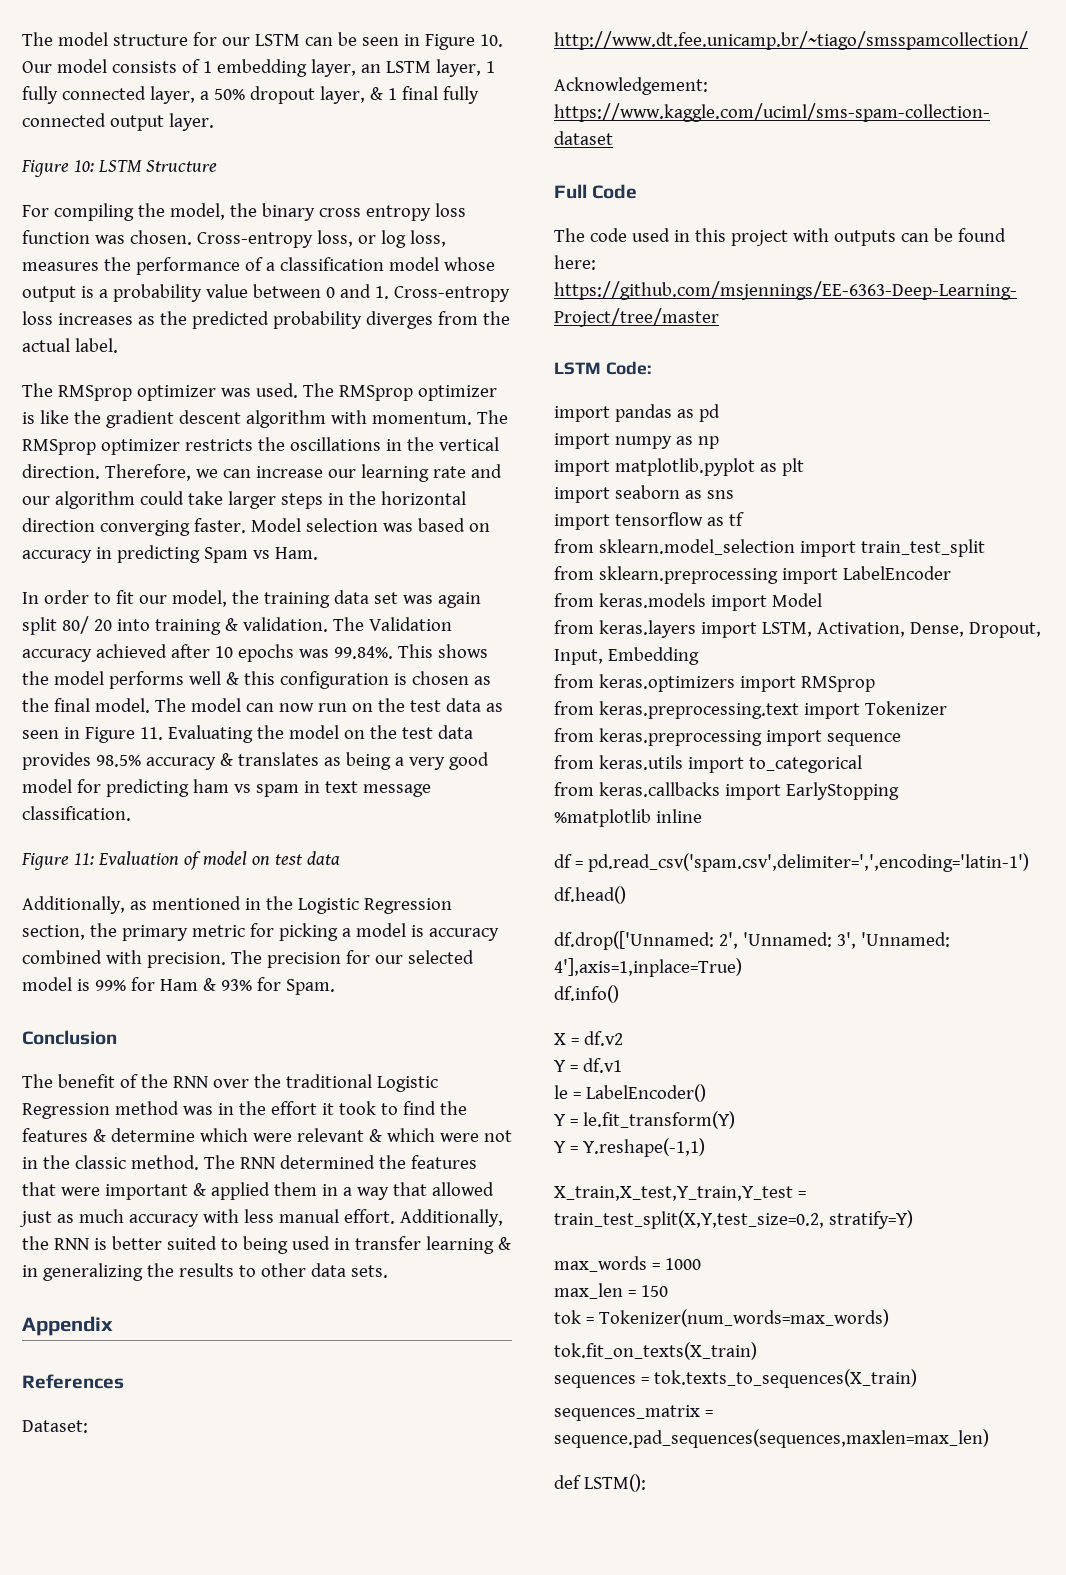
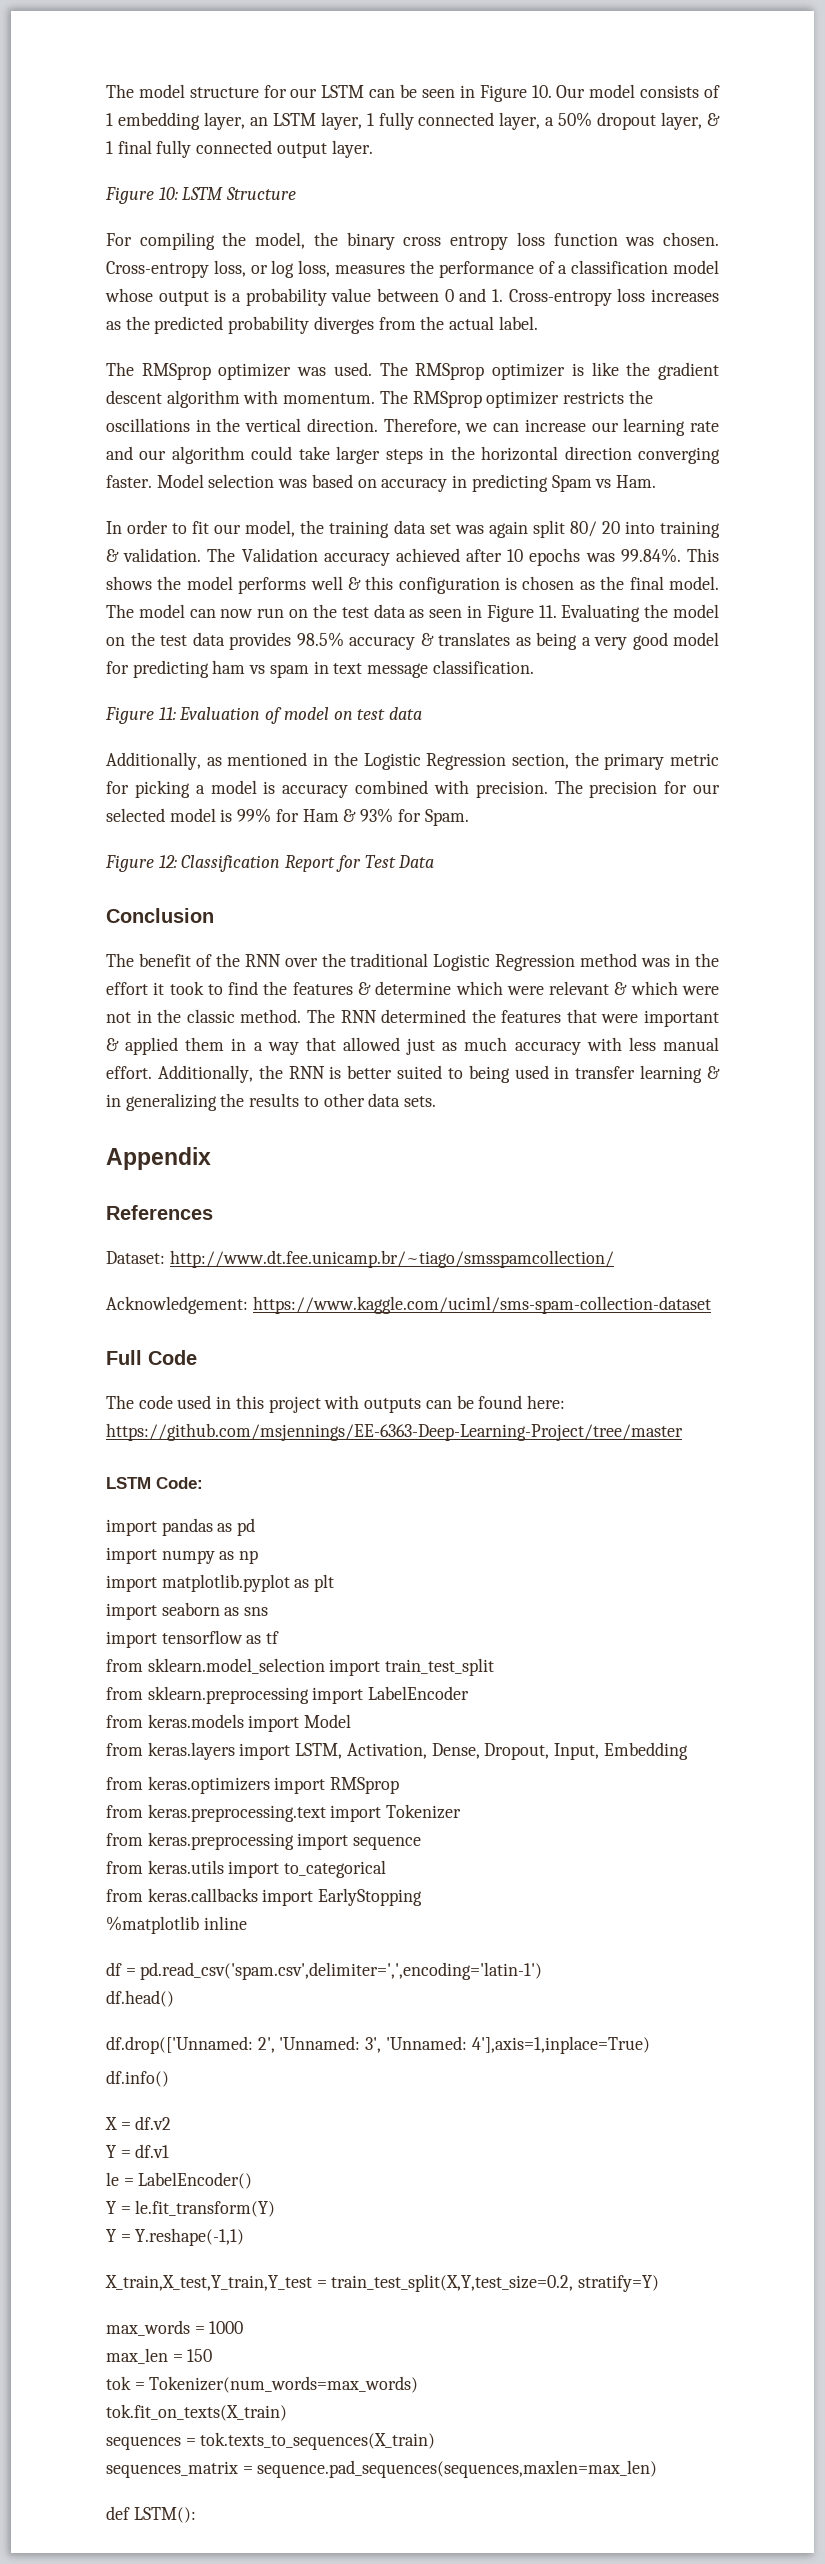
(335, 987) none -> [105,855,435,872] // Figure 12: Classification Report for Test Data

